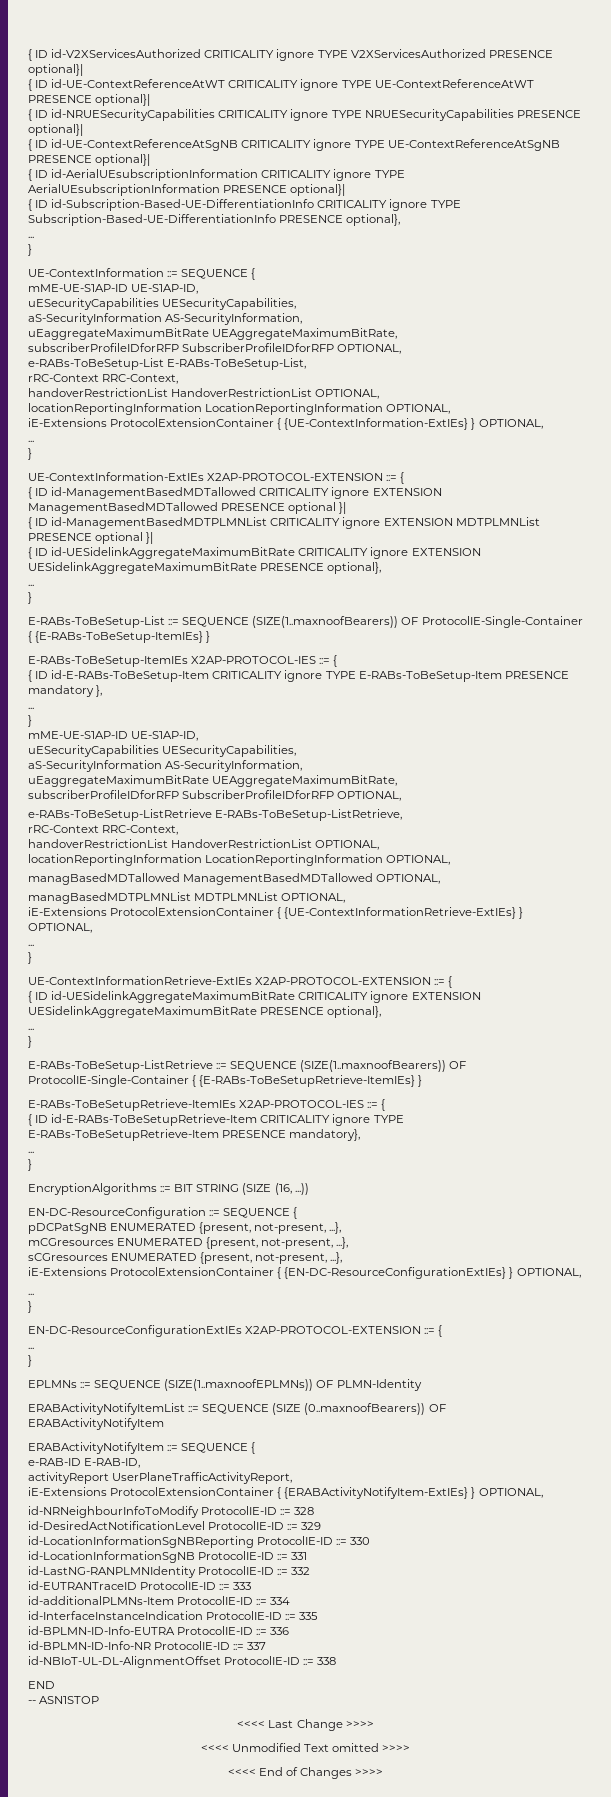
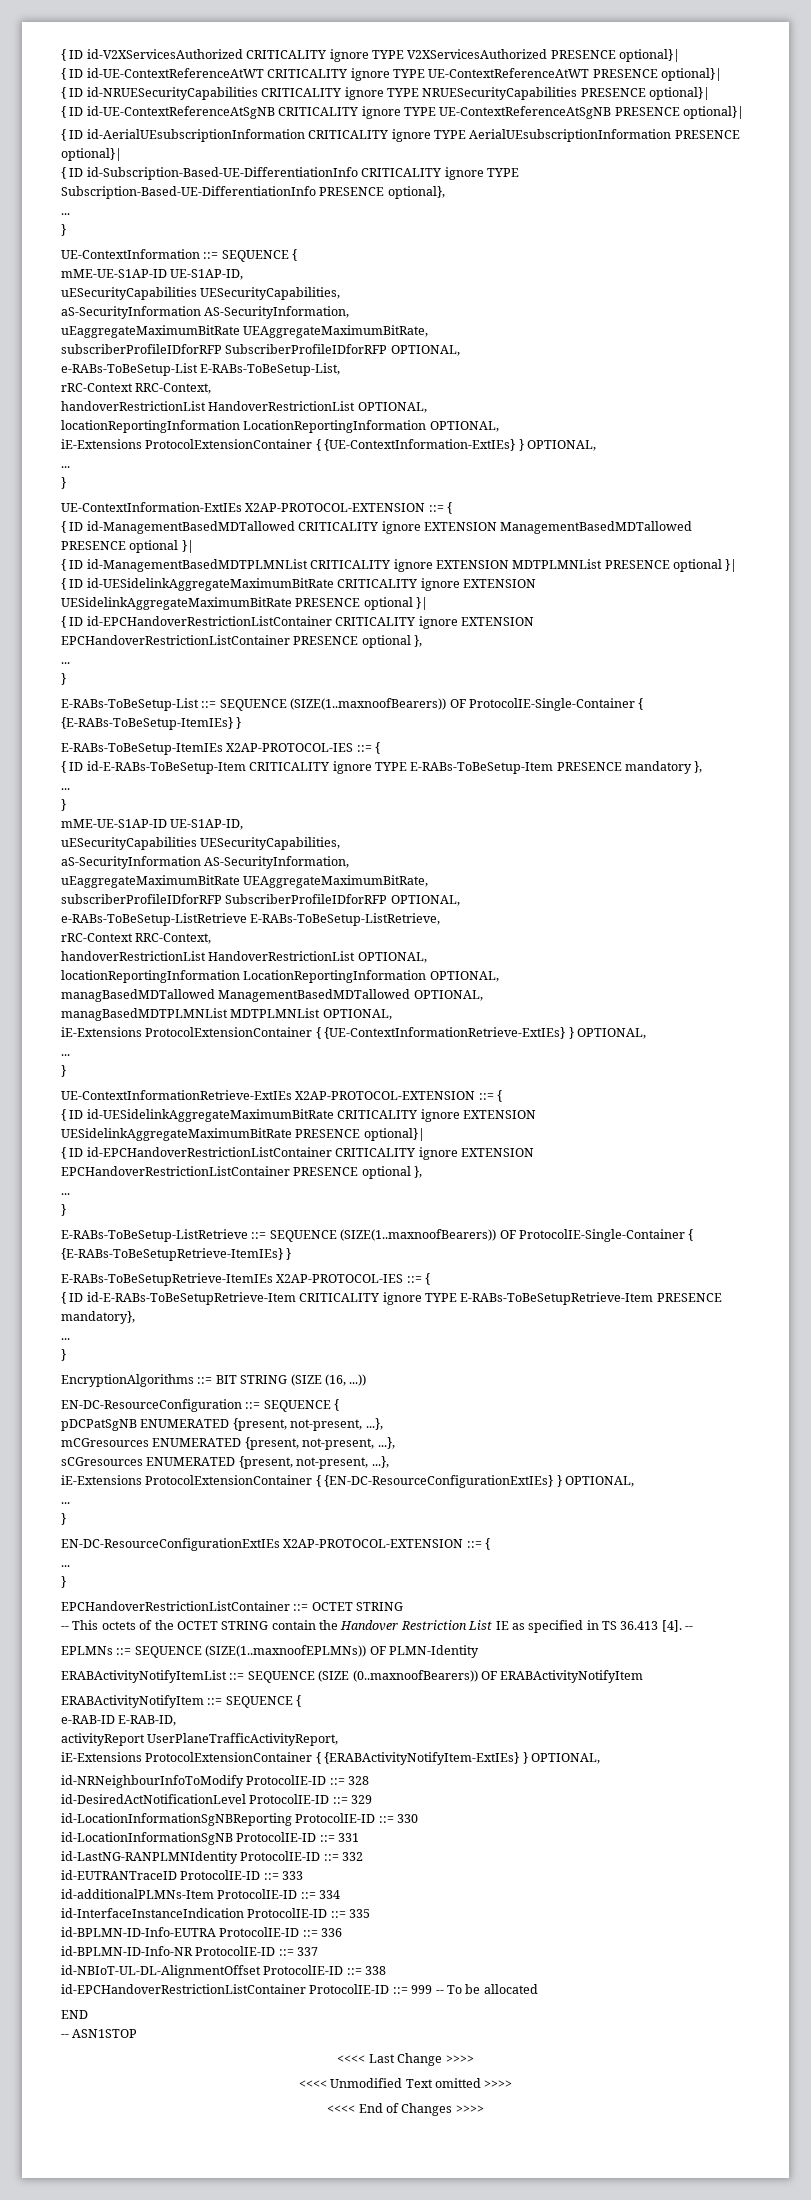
[327,562,382,574] optional}, -> [363,597,429,610] [61,616,534,629] [61,635,423,648] optional }| // { ID id-EPCHandoverRestrictionListContainer CRITICALITY ignore EXTENSION EPCHandoverRestrictionListContainer PRESENCE optional },
[327,1006,382,1018] optional}, -> [363,1128,425,1141] [61,1147,534,1160] [61,1166,423,1179] optional}| // { ID id-EPCHandoverRestrictionListContainer CRITICALITY ignore EXTENSION EPCHandoverRestrictionListContainer PRESENCE optional },
(32, 1361) none -> [61,1601,404,1611] [61,1620,694,1633] // EPCHandoverRestrictionListContainer ::= OCTET STRING // -- This octets of the OCTET STRING contain the Handover Restriction List IE as specified in TS 36.413 [4]. --
(337, 1661) none -> [61,1984,538,1994] // id-EPCHandoverRestrictionListContainer ProtocolIE-ID ::= 999 -- To be allocated

